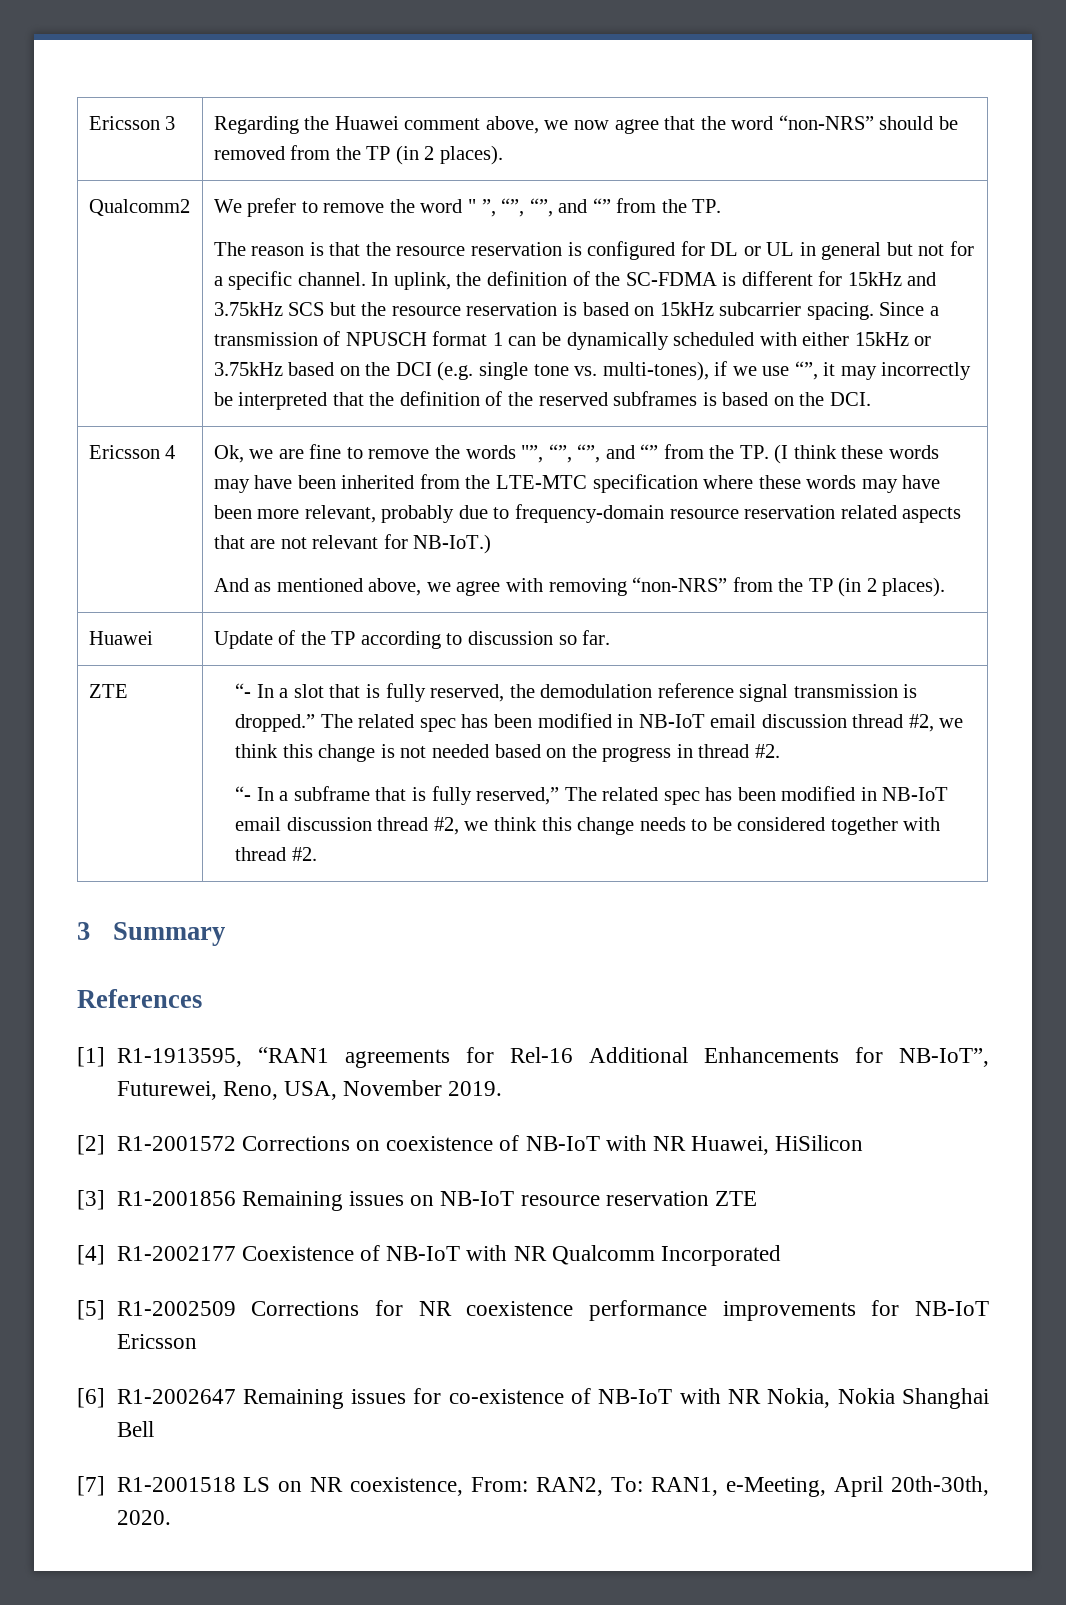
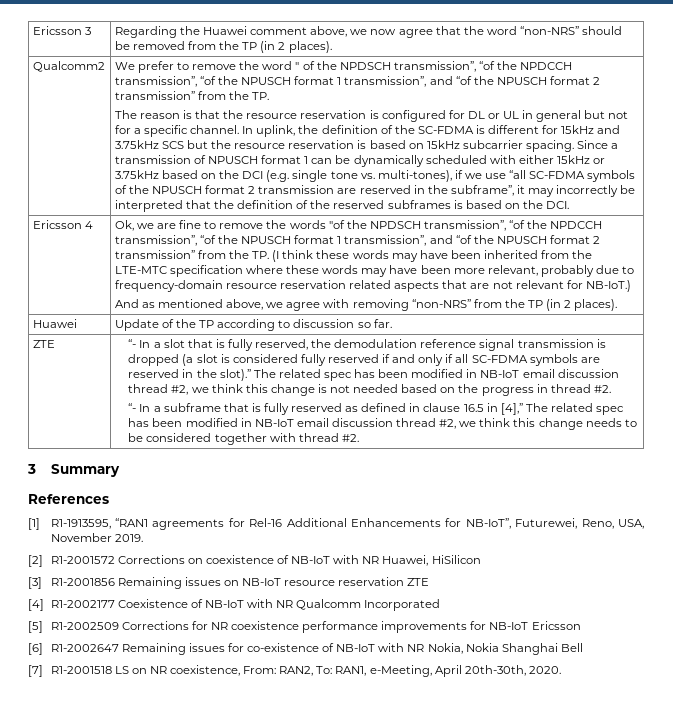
[481,198,611,217] ”, “”, “”, and “” -> [302,61,573,72] [114,76,601,87] [114,91,195,100] of the NPDSCH transmission”, “of the NPDCCH transmission”, “of the NPUSCH format 1 transmission”, and “of the NPUSCH format 2 transmission”
[794,361,818,380] “”, -> [509,170,636,182] [114,185,514,196] “all SC-FDMA symbols of the NPUSCH format 2 transmission are reserved in the subframe”,
[521,444,659,463] "”, “”, “”, and “” -> [328,220,603,231] [114,235,601,246] [114,250,195,259] "of the NPDSCH transmission”, “of the NPDCCH transmission”, “of the NPUSCH format 1 transmission”, and “of the NPUSCH format 2 transmission”
[235,714,316,732] dropped.” -> [128,354,600,366] [128,369,251,381] dropped (a slot is considered fully reserved if and only if all SC-FDMA symbols are reserved in the slot).”
[476,787,560,805] reserved,” -> [291,403,523,415] reserved as defined in clause 16.5 in [4],”

